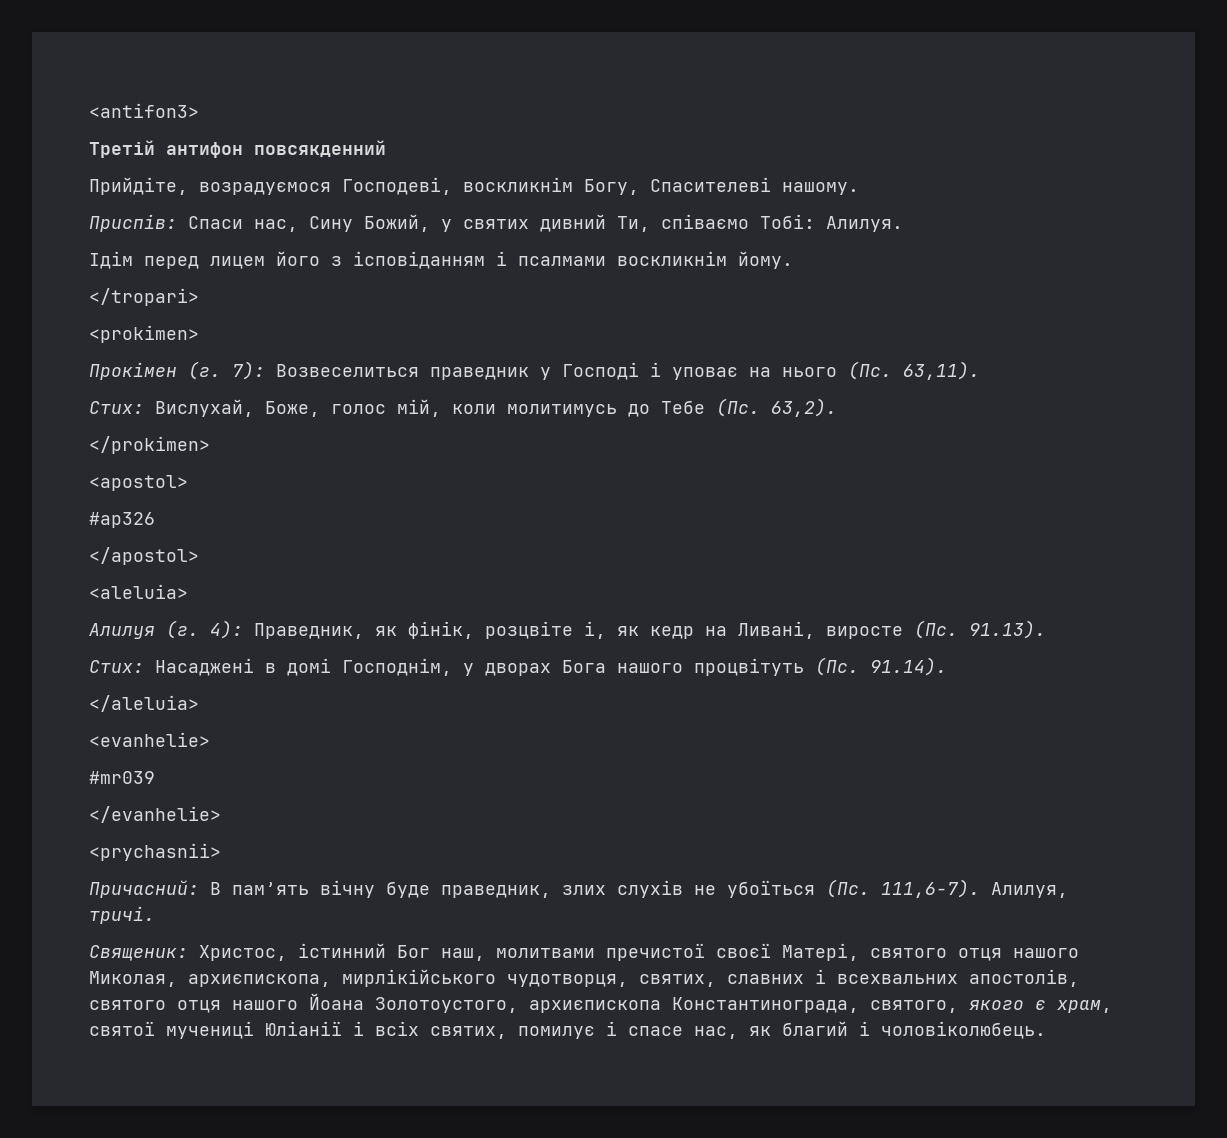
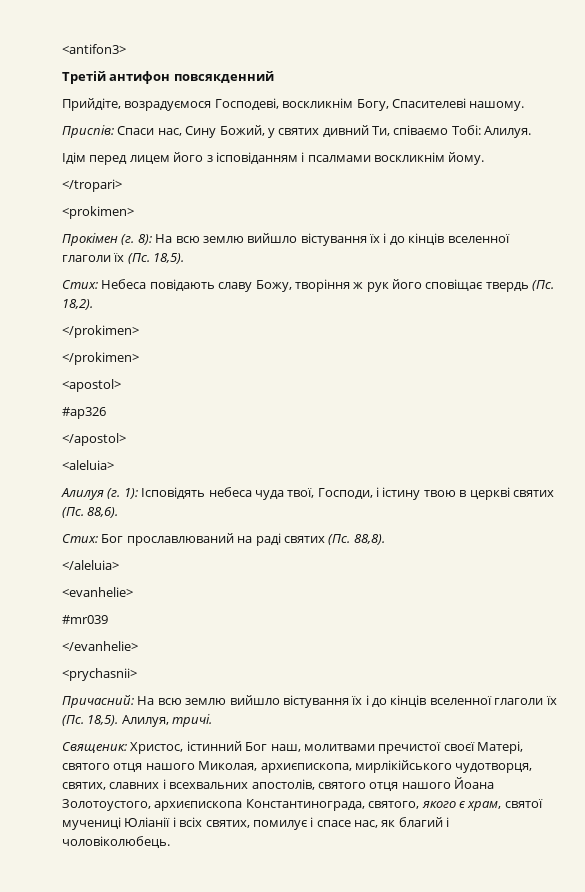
[232,361,980,380] [89,398,837,417] 7): Возвеселиться праведник у Господі і уповає на нього (Пс. 63,11). // Стих: Вислухай, Боже, голос мій, коли молитимусь до Тебе (Пс. 63,2). -> [137,233,510,246] [62,253,185,264] [62,279,555,292] [62,299,93,310] [62,325,139,338] 8): На всю землю вийшло вістування їх і до кінців вселенної глаголи їх (Пс. 18,5). // Стих: Небеса повідають славу Божу, творіння ж рук його сповіщає твердь (Пс. 18,2). // </prokimen>
[210,620,1046,639] [89,657,947,676] 4): Праведник, як фінік, розцвіте і, як кедр на Ливані, виросте (Пс. 91.13). // Стих: Насаджені в домі Господнім, у дворах Бога нашого процвітуть (Пс. 91.14). -> [123,487,554,500] [62,507,119,518] [62,533,385,546] 1): Ісповідять небеса чуда твої, Господи, і істину твою в церкві святих (Пс. 88,6). // Стих: Бог прославлюваний на раді святих (Пс. 88,8).
[210,879,980,898] В пам’ять вічну буде праведник, злих слухів не убоїться (Пс. 111,6-7). -> [137,695,557,708] [62,715,119,726] На всю землю вийшло вістування їх і до кінців вселенної глаголи їх (Пс. 18,5).

